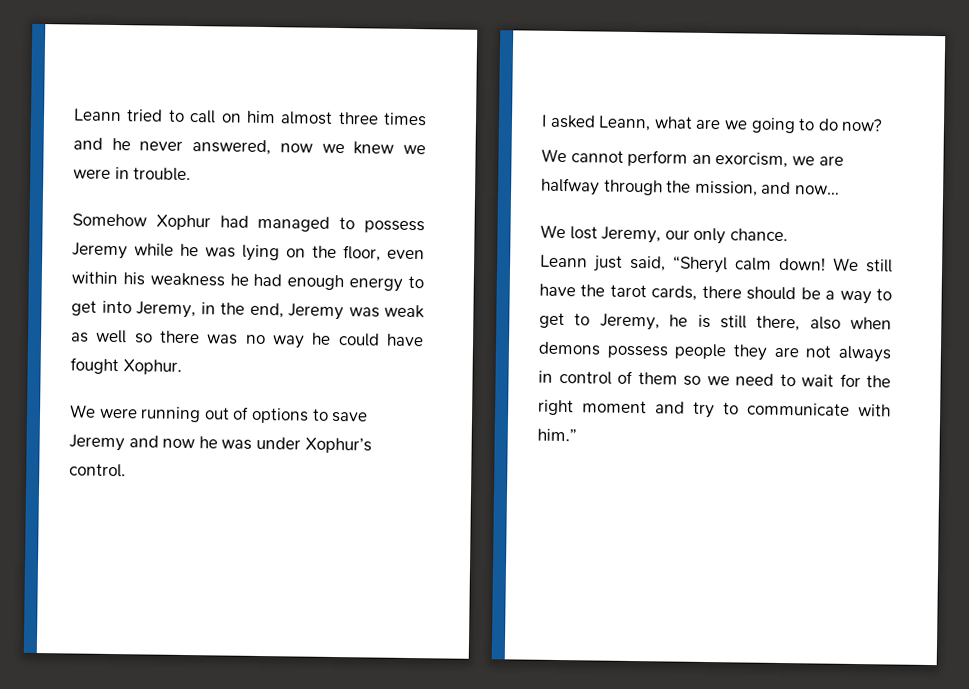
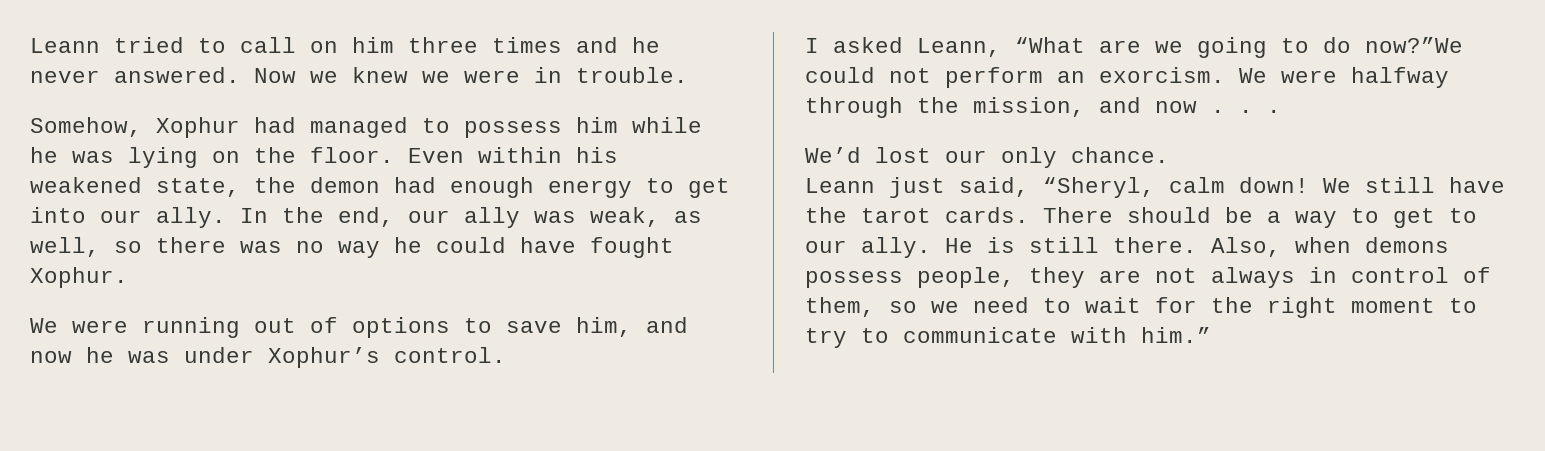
[280,111,334,125] almost -> (394, 45) none
[192,139,313,156] answered, now -> [114,67,296,83] answered. Now
[72,213,147,227] Somehow -> [30,117,142,137] Somehow,
[72,242,128,260] Jeremy -> [576,117,618,133] him
[343,245,425,262] [71,271,249,287] floor, even within his weakness he -> [310,147,618,163] [30,177,380,197] floor. Even within his weakened state, the demon
[136,301,425,321] [70,329,128,344] Jeremy, in the end, Jeremy was weak as well -> [100,207,702,228] [30,237,100,257] our ally. In the end, our ally was weak, as well,
[69,434,125,452] Jeremy -> [576,317,632,337] him,
[653,116,693,129] what -> [1015,37,1085,53] “What
[841,118,884,132] [541,148,844,169] now? // We cannot perform an exorcism, we are -> [1365,37,1463,53] [805,67,1337,88] now?”We could not perform an exorcism. We were
[794,185,840,195] [540,224,662,244] now… // We lost Jeremy, -> [1155,101,1281,113] [805,147,931,163] now . . . // We’d lost
[672,255,728,274] “Sheryl -> [1043,177,1155,198] “Sheryl,
[651,285,742,301] cards, there -> [945,207,1113,223] cards. There
[599,313,841,332] Jeremy, he is still there, also -> [805,237,1281,258] our ally. He is still there. Also,
[674,343,728,360] people -> [917,267,1015,288] people,
[637,372,678,385] them -> [805,297,875,317] them,
[655,401,685,414] and -> [1449,298,1477,313] to

